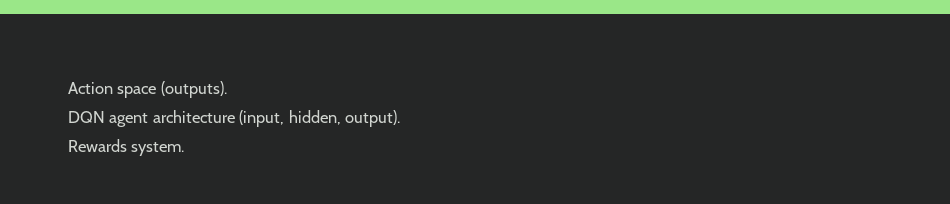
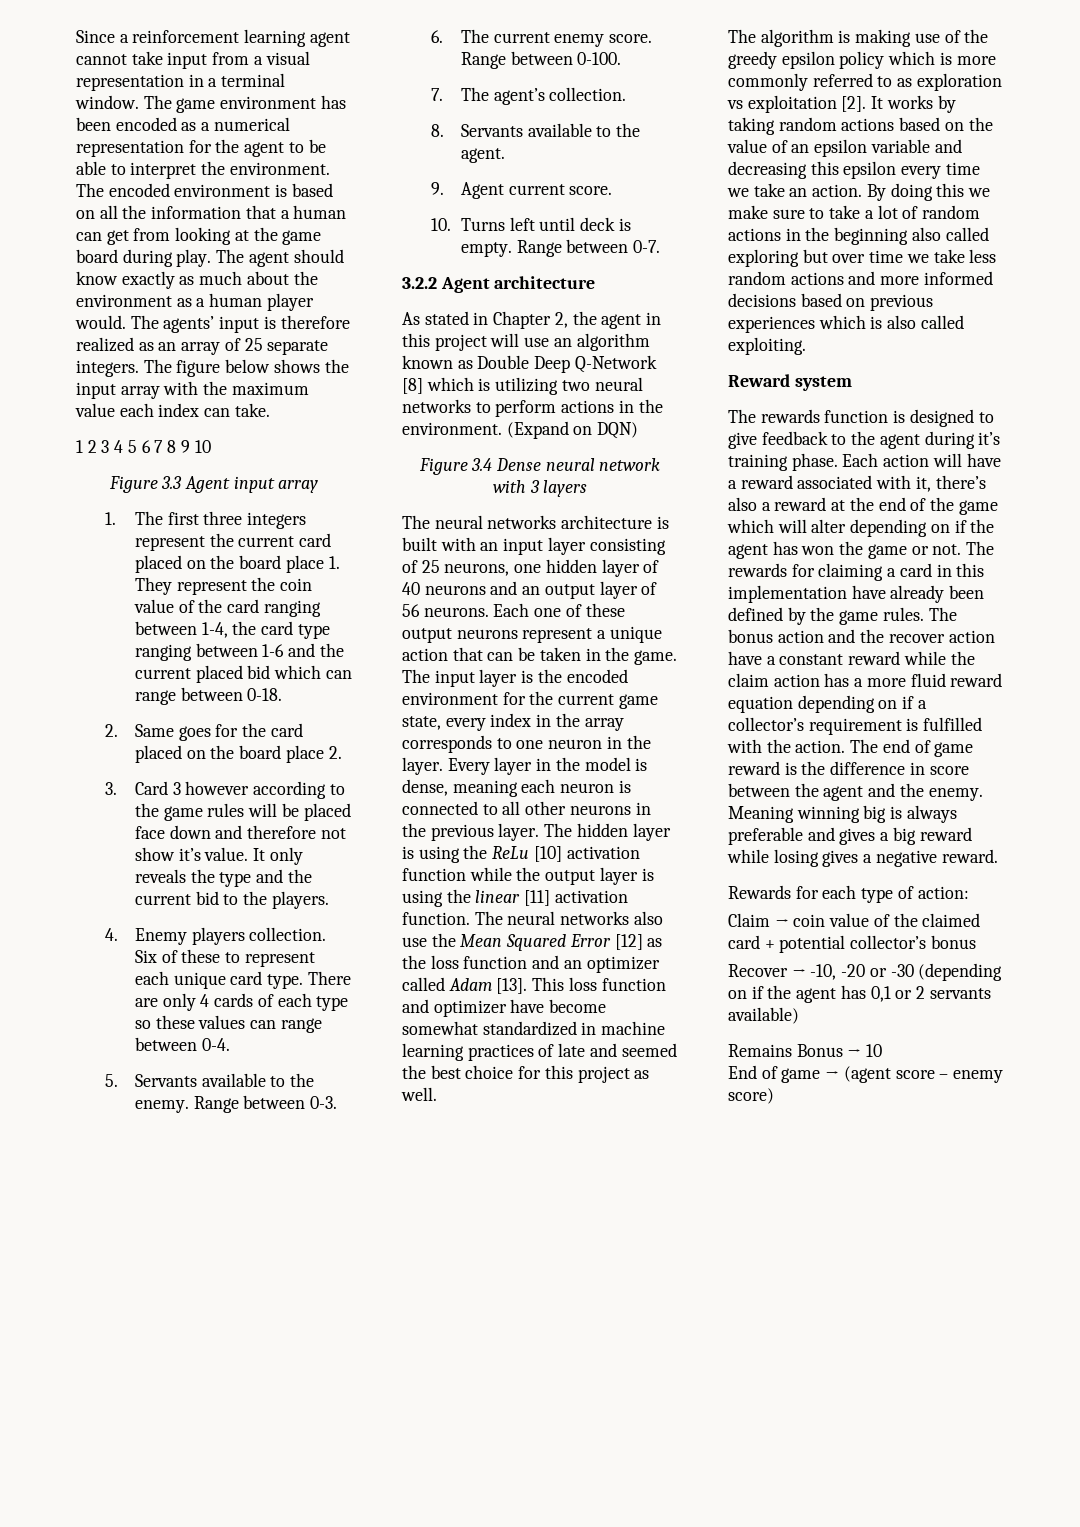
[68,81,227,98] [68,110,401,127] [68,139,185,156] Action space (outputs). // DQN agent architecture (input, hidden, output). // Rewards system. -> [76,29,350,47] [76,51,310,69] [76,73,286,91] [75,95,346,113] [76,117,290,131] [76,139,326,157] [76,161,330,179] [76,183,333,197] [76,205,347,219] [76,227,322,245] [76,249,344,267] [76,271,318,289] [76,293,314,311] [75,315,350,333] [76,337,329,355] [76,359,349,377] [76,381,309,399] [75,403,270,417] [76,440,211,453] [108,476,319,493] [105,511,307,529] [134,533,332,551] [134,555,340,573] [134,577,313,595] [133,599,321,617] [134,621,330,639] [134,643,344,661] [134,665,352,683] [134,687,283,705] [105,723,303,741] [134,745,342,763] [105,781,345,799] [134,803,351,821] [134,825,346,839] [134,847,303,865] [134,869,312,887] [134,891,329,909] [105,927,327,945] [134,949,315,967] [134,971,351,989] [134,993,349,1011] [134,1015,322,1033] [134,1037,230,1051] [105,1073,315,1087] [134,1095,338,1113] [431,29,653,47] [460,51,622,69] [431,87,627,105] [431,123,641,137] [460,148,505,163] [431,182,613,199] [431,217,631,231] [460,239,661,257] [402,276,596,293] [402,311,662,329] [402,333,650,351] [402,355,657,373] [402,377,643,395] [402,399,663,417] [402,421,639,439] [418,458,661,475] [492,480,588,497] [402,515,669,529] [402,537,666,555] [402,559,660,577] [402,581,658,599] [402,603,625,617] [402,626,662,643] [402,647,678,665] [402,669,628,687] [402,691,658,709] [402,713,624,731] [402,735,651,753] [402,757,648,775] [402,779,631,797] [402,801,651,815] [402,823,671,841] [402,845,640,863] [402,867,654,885] [402,889,628,907] [402,911,663,925] [402,933,663,951] [402,955,660,973] [402,977,666,994] [402,999,607,1017] [402,1021,666,1036] [402,1043,677,1061] [402,1065,650,1083] [401,1087,437,1101] [728,29,989,47] [728,51,996,69] [728,73,1002,91] [727,95,956,113] [728,117,993,135] [727,139,962,157] [728,161,980,179] [727,183,991,201] [728,205,981,219] [728,227,989,245] [728,249,997,267] [728,271,993,285] [728,293,934,311] [728,315,964,333] [728,337,806,355] [728,374,852,391] [728,409,994,427] [728,431,1001,449] [728,453,1001,471] [728,475,986,492] [728,497,998,515] [727,519,995,537] [728,541,995,559] [728,563,985,581] [728,585,985,603] [728,607,957,625] [728,629,995,643] [728,651,975,665] [728,673,1003,687] [728,695,927,713] [728,717,983,735] [727,739,974,757] [728,761,969,775] [728,783,983,801] [728,805,957,823] [728,827,972,845] [727,849,998,867] [728,885,969,903] [728,913,981,927] [728,935,976,953] [728,963,1003,981] [728,985,991,1003] [728,1007,799,1024] [728,1044,883,1057] [728,1065,1004,1083] [728,1088,774,1104] Since a reinforcement learning agent cannot take input from a visual representation in a terminal window. The game environment has been encoded as a numerical representation for the agent to be able to interpret the environment. The encoded environment is based on all the information that a human can get from looking at the game board during play. The agent should know exactly as much about the environment as a human player would. The agents’ input is therefore realized as an array of 25 separate integers. The figure below shows the input array with the maximum value each index can take. // 1 2 3 4 5 6 7 8 9 10 // Figure 3.3 Agent input array // 1. The first three integers represent the current card placed on the board place 1. They represent the coin value of the card ranging between 1-4, the card type ranging between 1-6 and the current placed bid which can range between 0-18. // 2. Same goes for the card placed on the board place 2. // 3. Card 3 however according to the game rules will be placed face down and therefore not show it’s value. It only reveals the type and the current bid to the players. // 4. Enemy players collection. Six of these to represent each unique card type. There are only 4 cards of each type so these values can range between 0-4. // 5. Servants available to the enemy. Range between 0-3. // 6. The current enemy score. Range between 0-100. // 7. The agent’s collection. // 8. Servants available to the agent. // 9. Agent current score. // 10. Turns left until deck is empty. Range between 0-7. // 3.2.2 Agent architecture // As stated in Chapter 2, the agent in this project will use an algorithm known as Double Deep Q-Network [8] which is utilizing two neural networks to perform actions in the environment. (Expand on DQN) // Figure 3.4 Dense neural network with 3 layers // The neural networks architecture is built with an input layer consisting of 25 neurons, one hidden layer of 40 neurons and an output layer of 56 neurons. Each one of these output neurons represent a unique action that can be taken in the game. The input layer is the encoded environment for the current game state, every index in the array corresponds to one neuron in the layer. Every layer in the model is dense, meaning each neuron is connected to all other neurons in the previous layer. The hidden layer is using the ReLu [10] activation function while the output layer is using the linear [11] activation function. The neural networks also use the Mean Squared Error [12] as the loss function and an optimizer called Adam [13]. This loss function and optimizer have become somewhat standardized in machine learning practices of late and seemed the best choice for this project as well. // The algorithm is making use of the greedy epsilon policy which is more commonly referred to as exploration vs exploitation [2]. It works by taking random actions based on the value of an epsilon variable and decreasing this epsilon every time we take an action. By doing this we make sure to take a lot of random actions in the beginning also called exploring but over time we take less random actions and more informed decisions based on previous experiences which is also called exploiting. // Reward system // The rewards function is designed to give feedback to the agent during it’s training phase. Each action will have a reward associated with it, there’s also a reward at the end of the game which will alter depending on if the agent has won the game or not. The rewards for claiming a card in this implementation have already been defined by the game rules. The bonus action and the recover action have a constant reward while the claim action has a more fluid reward equation depending on if a collector’s requirement is fulfilled with the action. The end of game reward is the difference in score between the agent and the enemy. Meaning winning big is always preferable and gives a big reward while losing gives a negative reward. // Rewards for each type of action: // Claim → coin value of the claimed card + potential collector’s bonus // Recover → -10, -20 or -30 (depending on if the agent has 0,1 or 2 servants available) // Remains Bonus → 10 // End of game → (agent score – enemy score)

